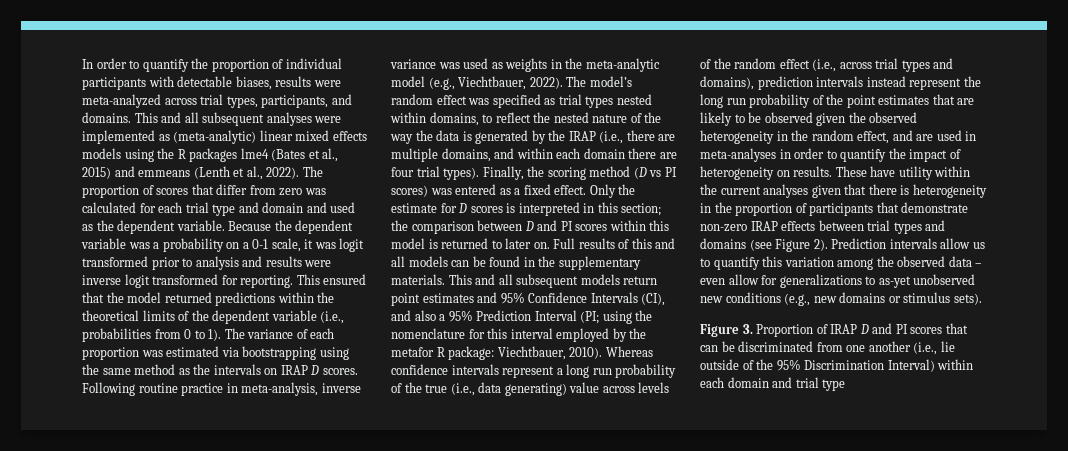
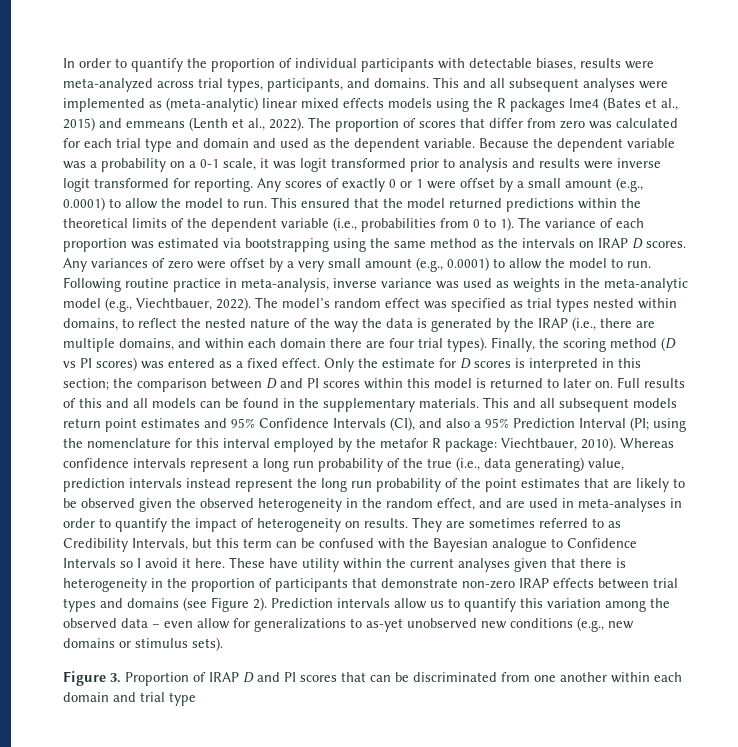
(294, 281) none -> [257,177,643,192] [63,197,267,211] Any scores of exactly 0 or 1 were offset by a small amount (e.g., 0.0001) to allow the model to run.
(358, 371) none -> [63,257,651,272] Any variances of zero were offset by a very small amount (e.g., 0.0001) to allow the model to run.
[569,382,670,393] [700,58,954,72] [700,76,754,90] value across levels of the random effect (i.e., across trial types and domains), -> [588,458,624,471] value,
(833, 171) none -> [412,517,621,532] [63,538,637,552] [63,558,225,568] They are sometimes referred to as Credibility Intervals, but this term can be confused with the Bayesian analogue to Confidence Intervals so I avoid it here.
[913,341,955,355] [700,359,935,372] (i.e., lie outside of the 95% Discrimination Interval) -> (607, 677) none

